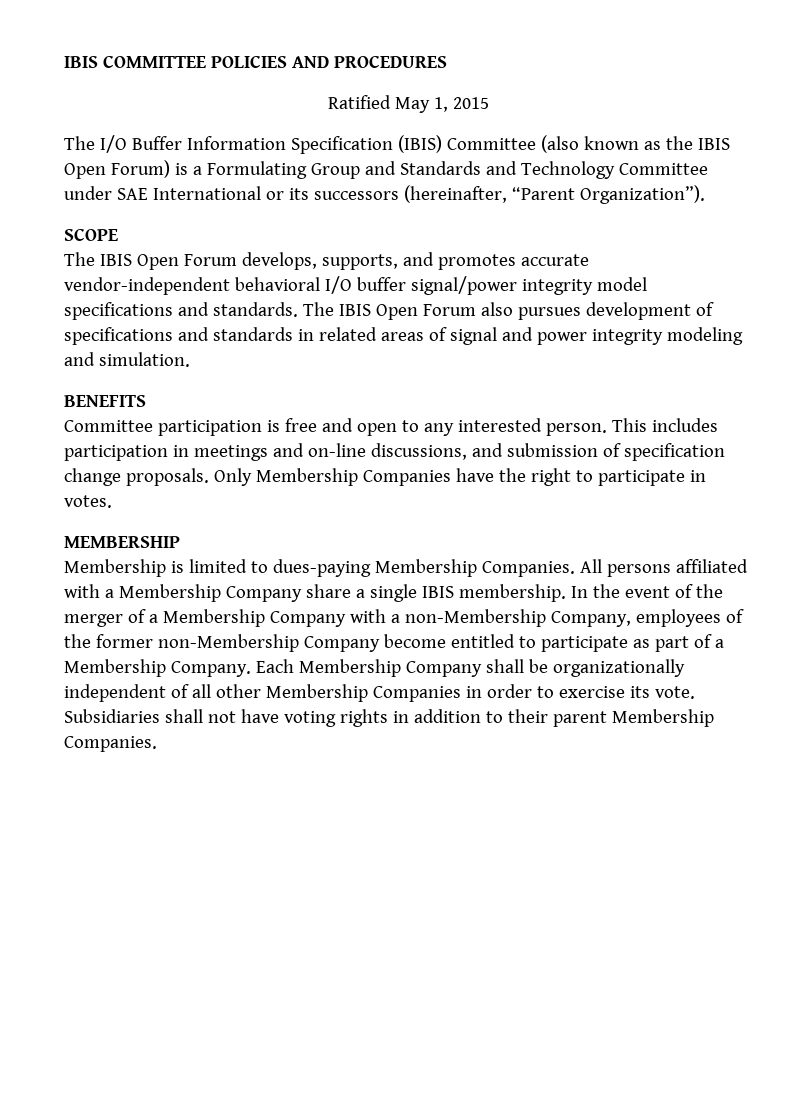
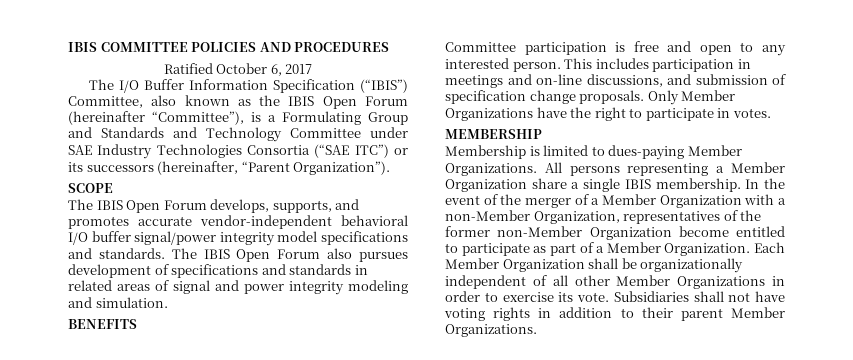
[395,97,489,113] May 1, 2015 -> [216,63,313,76] October 6, 2017
[397,135,579,153] (IBIS) Committee (also -> [360,79,408,93] [68,95,177,108] (“IBIS”) Committee, also
[110,160,170,178] Forum) -> [364,96,408,106] [68,111,244,125] Forum (hereinafter “Committee”),
[152,186,261,200] International -> [97,144,389,159] Industry Technologies Consortia (“SAE ITC”)
[255,468,451,486] Membership Companies -> [681,90,736,101] [445,108,533,121] Member Organizations
[374,559,748,577] [64,584,302,602] Membership Companies. All persons affiliated with a Membership Company -> [687,145,742,156] [445,162,785,176] [445,179,527,192] Member Organizations. All persons representing a Member Organization
[162,609,721,627] Membership Company with a non-Membership Company, employees -> [602,194,786,208] [445,210,721,224] Member Organization with a non-Member Organization, representatives
[157,634,380,652] non-Membership Company -> [497,226,672,240] non-Member Organization
[64,659,482,677] Membership Company. Each Membership Company -> [606,242,785,256] [445,258,585,272] Member Organization. Each Member Organization
[265,684,461,702] Membership Companies -> [616,275,766,289] Member Organizations
[611,709,714,727] [64,736,157,752] Membership Companies. -> [731,307,785,318] [445,324,537,337] Member Organizations.

